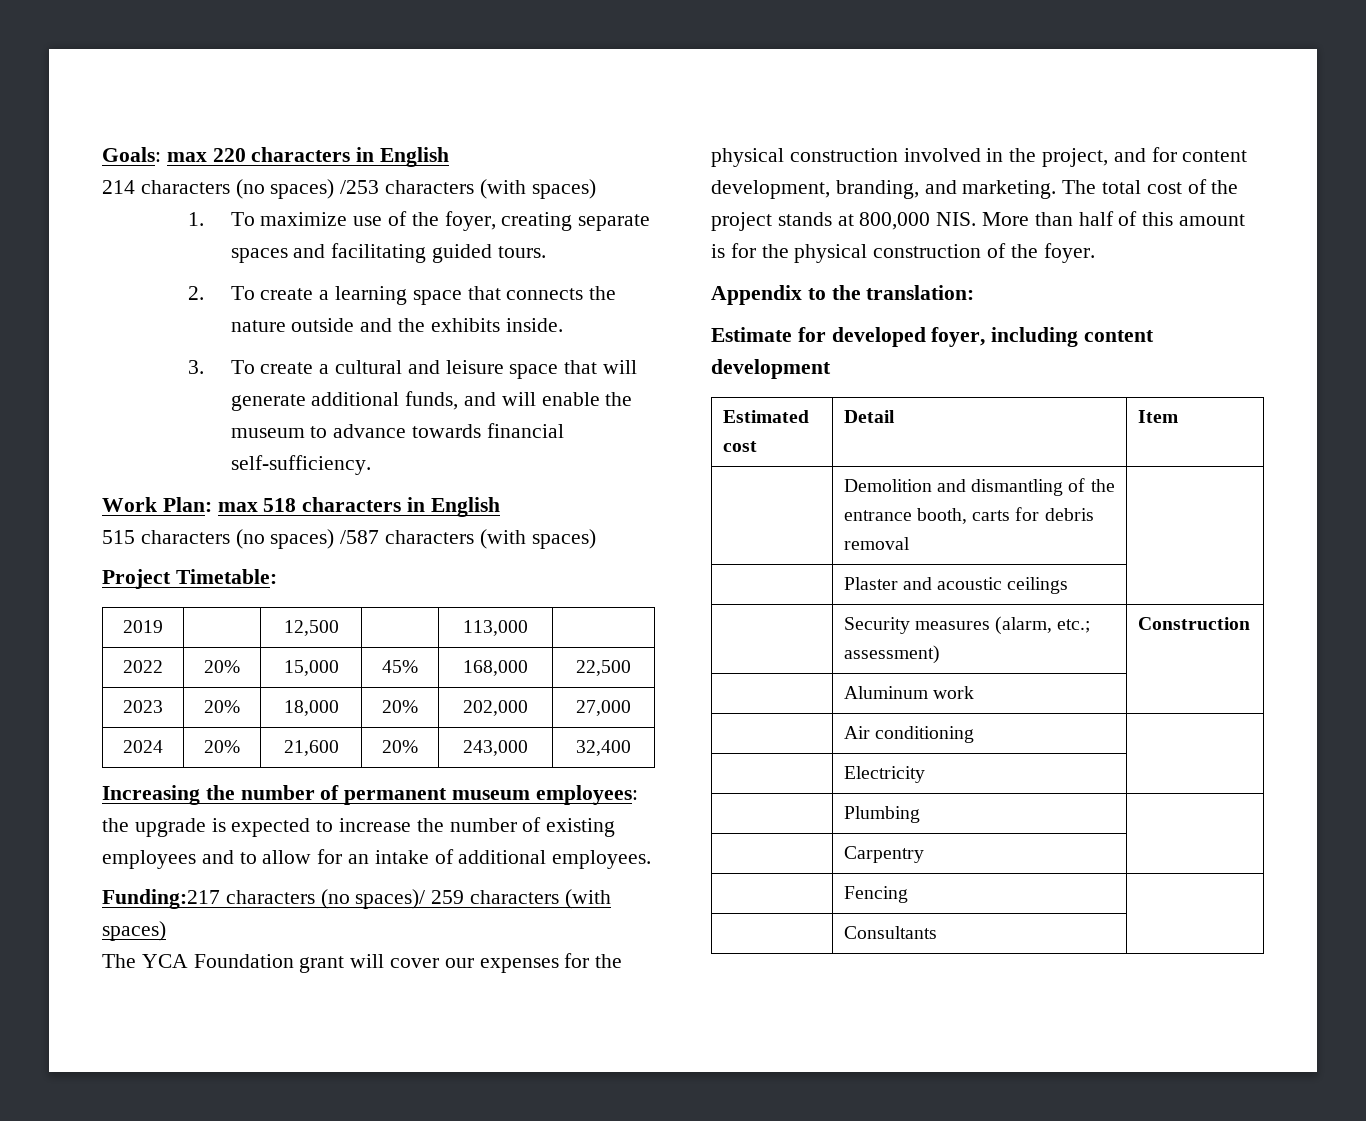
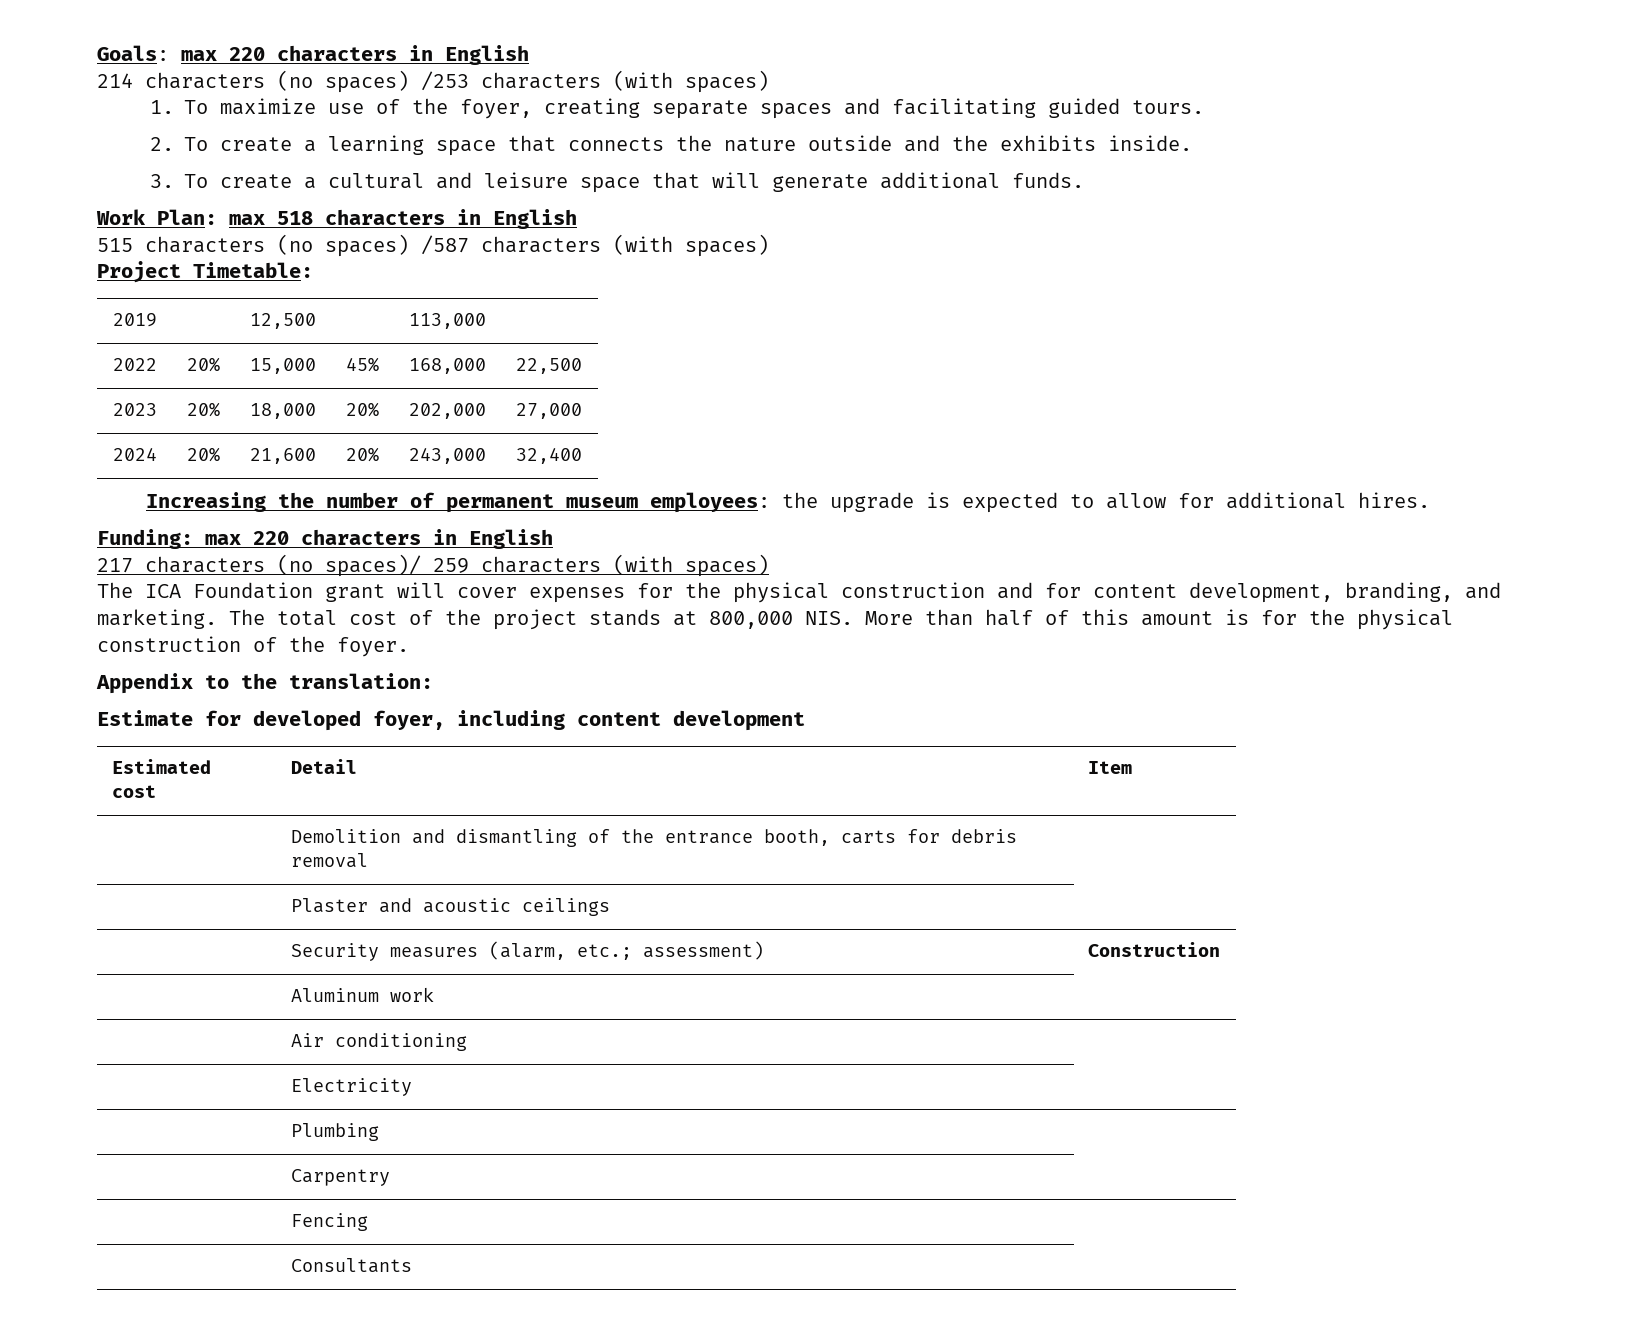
[405,391,633,410] [230,423,564,438] [230,455,371,475] funds, and will enable the museum to advance towards financial self-sufficiency. -> [1011,172,1084,188] funds.
[339,817,616,837] [102,849,652,869] [102,889,220,909] increase the number of existing employees and to allow for an intake of additional employees. // Funding:217 -> [1105,492,1430,509] [97,529,553,549] [97,558,133,573] allow for additional hires. // Funding: max 220 characters in English // 217
[141,954,188,968] YCA -> [145,584,181,598] ICA
[444,958,474,968] our -> (517, 592) none
[903,148,1109,167] involved in the project, -> (985, 590) none

